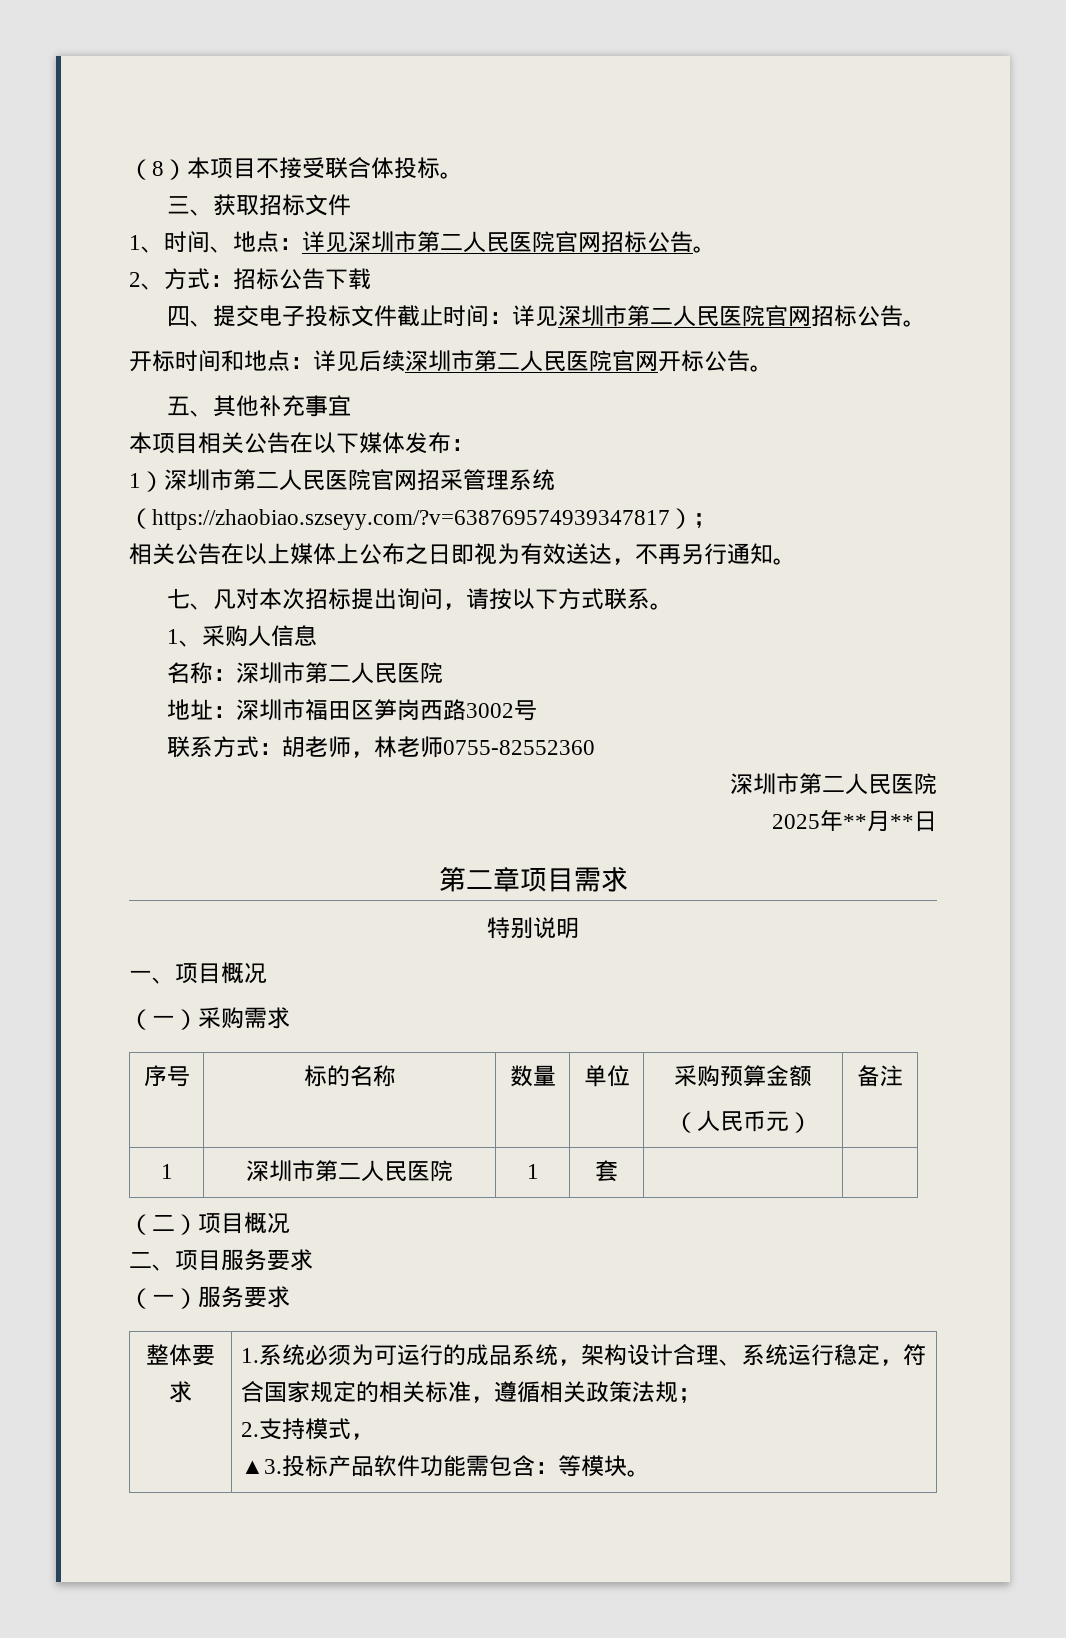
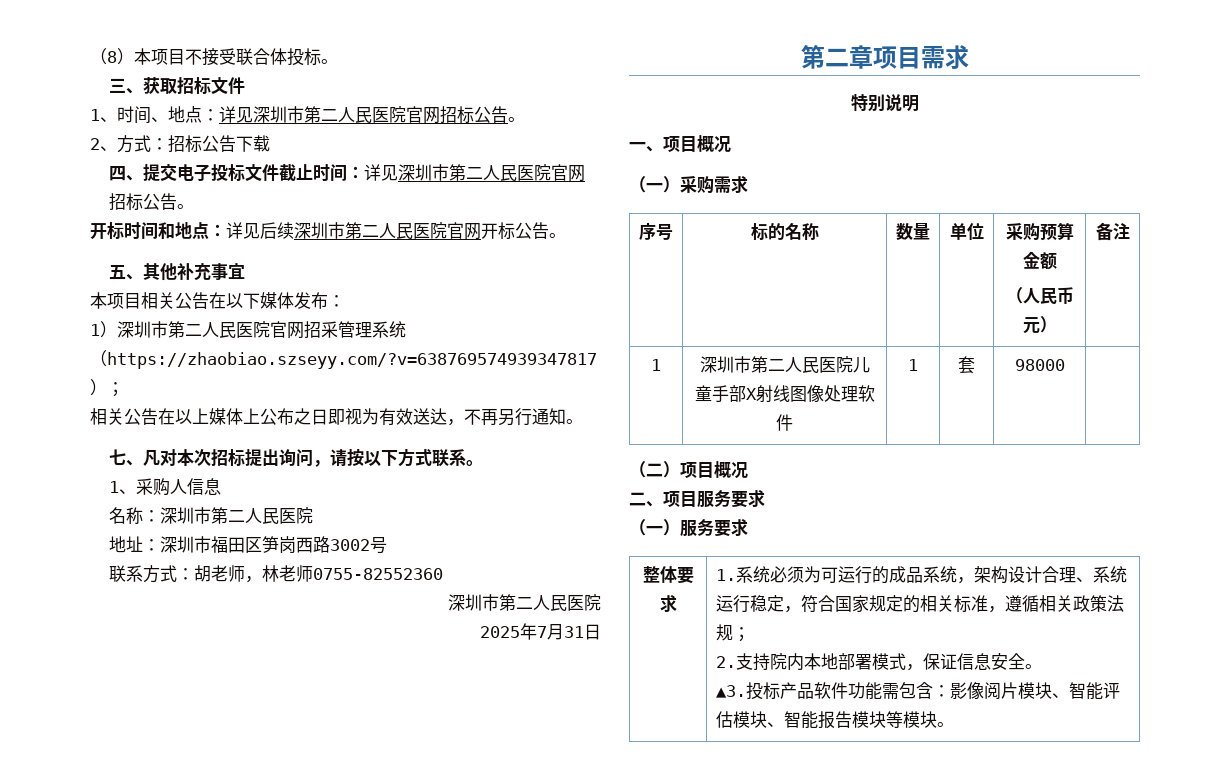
[843,810,914,832] **月** -> [537,624,584,640] 7月31
(453, 1171) none -> [852,356,870,373] [694,385,875,403] [776,414,793,431] 儿童手部X射线图像处理软件
(618, 1171) none -> [1014,359,1065,371] 98000
(305, 1429) none -> [769,653,872,671] 院内本地部署
(374, 1436) none -> [922,653,1042,670] 保证信息安全。
(558, 1468) none -> [949,682,1120,700] [715,711,886,729] 影像阅片模块、智能评估模块、智能报告模块

